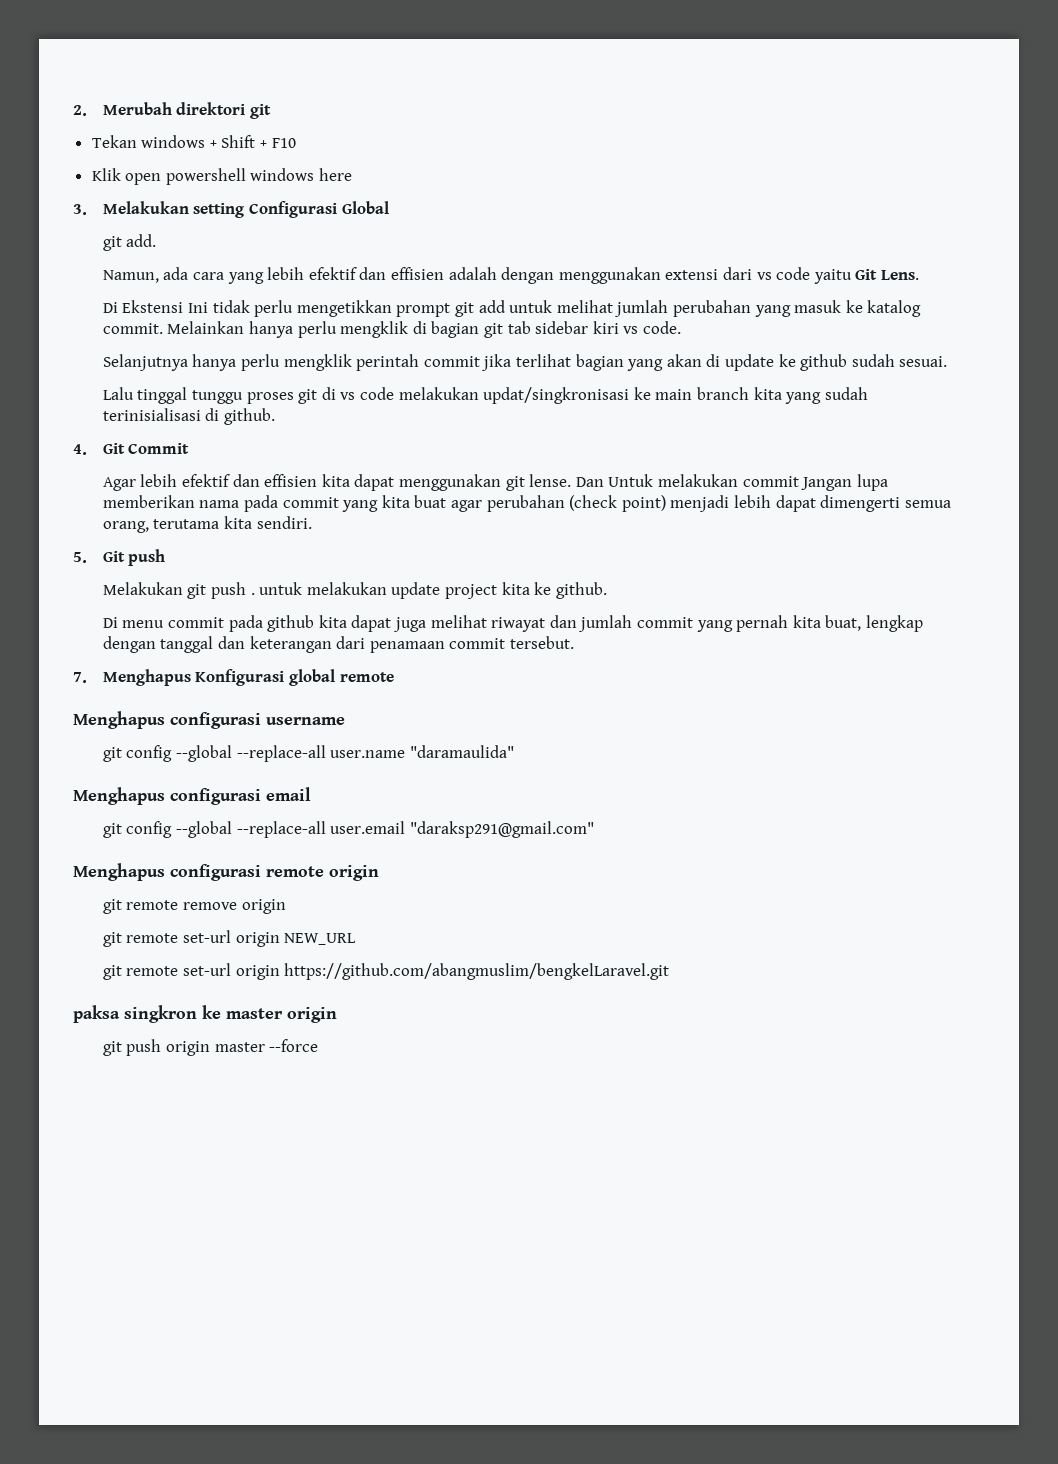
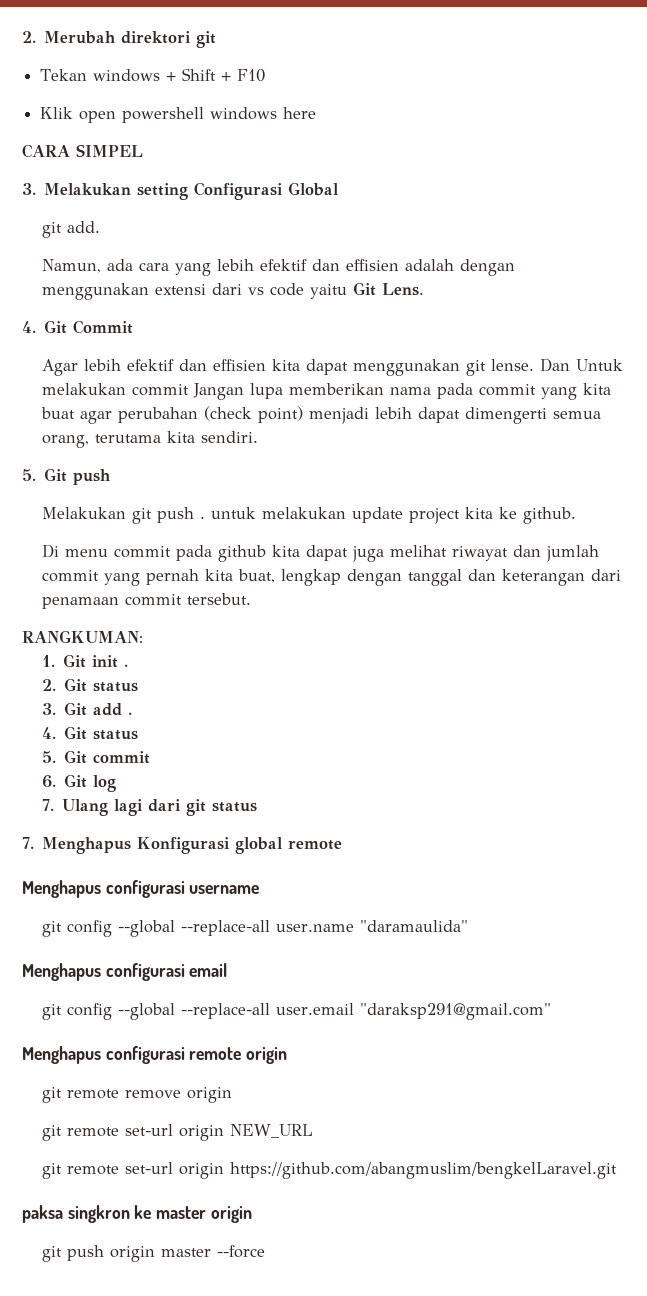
(353, 174) none -> [22,144,143,158] // CARA SIMPEL
[102,300,922,317] [102,321,681,338] [102,354,948,371] [102,387,868,404] [102,408,276,425] // Di Ekstensi Ini tidak perlu mengetikkan prompt git add untuk melihat jumlah perubahan yang masuk ke katalog commit. Melainkan hanya perlu mengklik di bagian git tab sidebar kiri vs code. // Selanjutnya hanya perlu mengklik perintah commit jika terlihat bagian yang akan di update ke github sudah sesuai. // Lalu tinggal tunggu proses git di vs code melakukan updat/singkronisasi ke main branch kita yang sudah terinisialisasi di github. -> (424, 289) none
(574, 642) none -> [22,630,143,643] [41,654,129,668] [41,678,139,692] [41,702,133,716] [41,726,139,740] [41,750,151,764] [41,774,117,792] [41,799,258,816] // RANGKUMAN: // 1. Git init . // 2. Git status // 3. Git add . // 4. Git status // 5. Git commit // 6. Git log // 7. Ulang lagi dari git status

